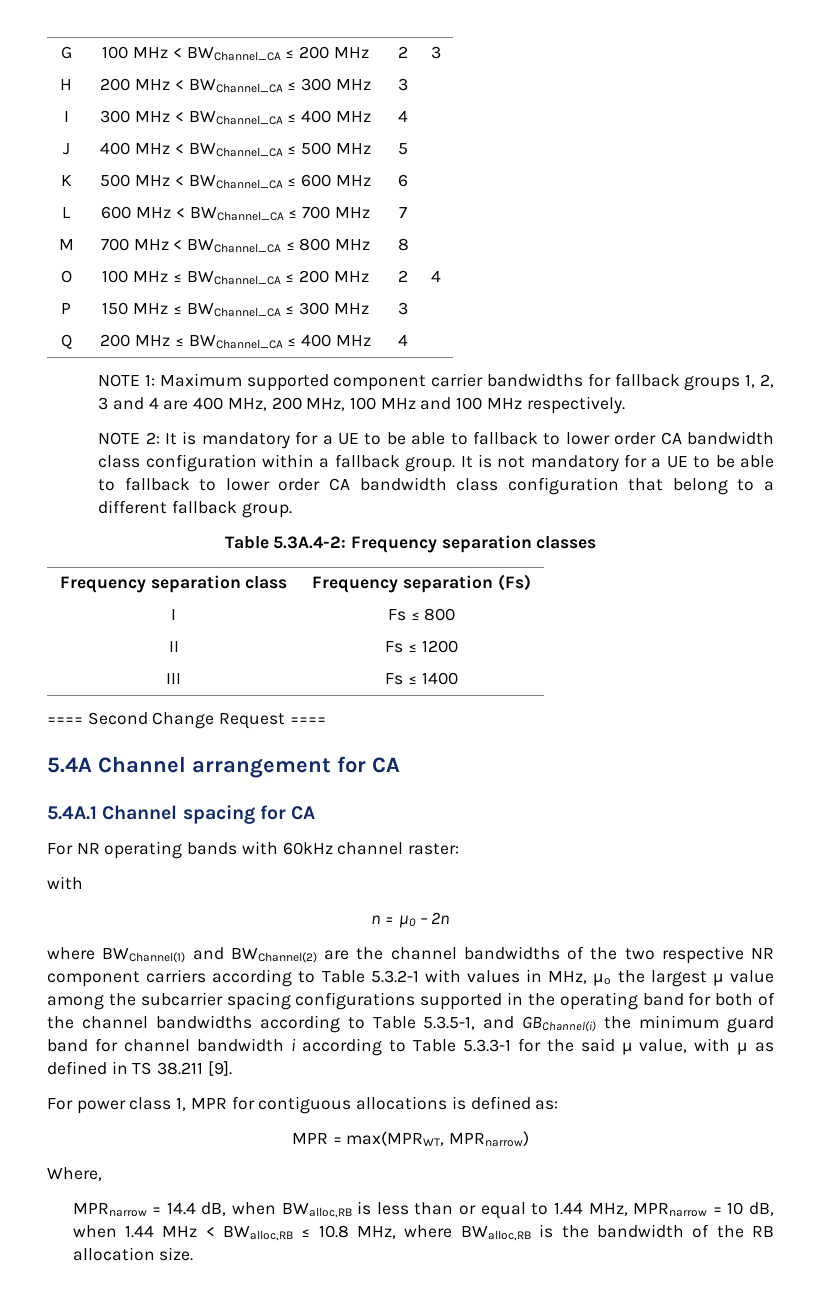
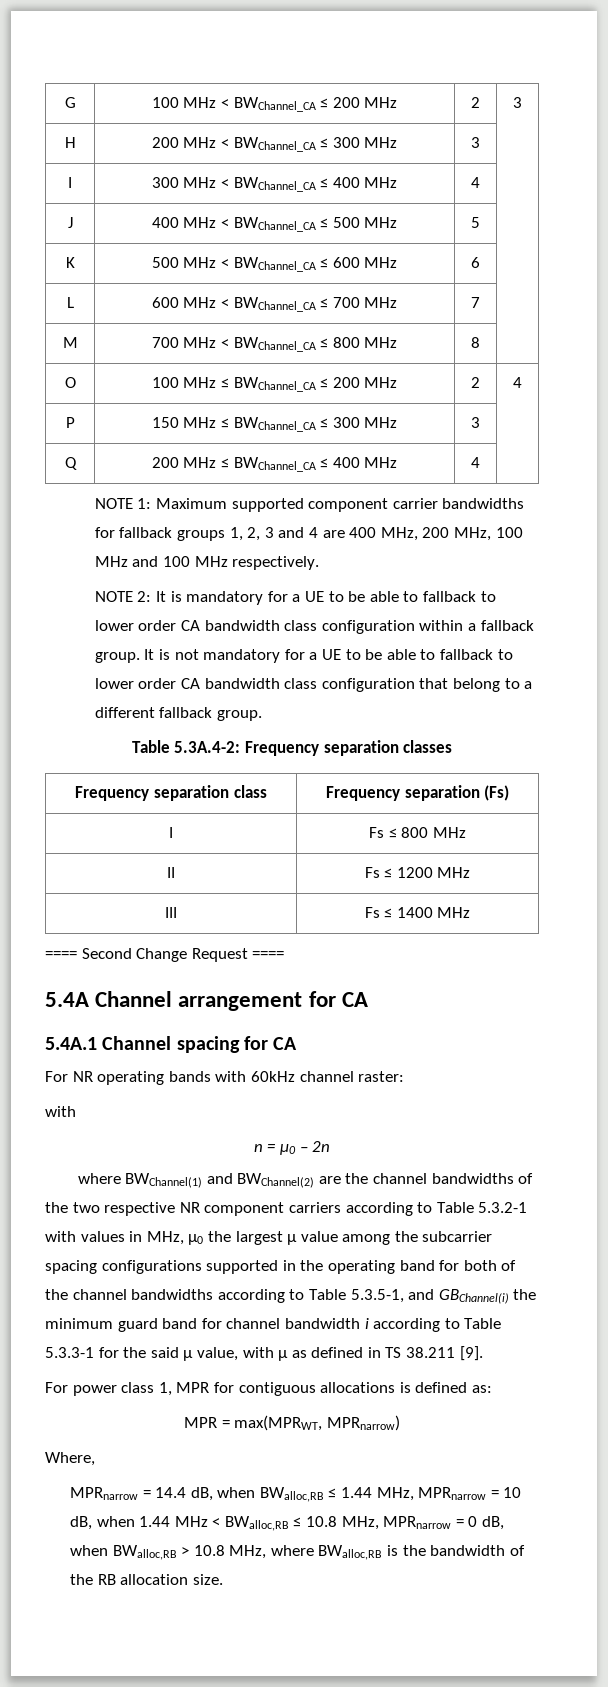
(456, 614) none -> [432,827,466,838] MHz
(458, 646) none -> [437,867,471,878] MHz
(458, 678) none -> [437,907,471,918] MHz
[593,973,612,986] μo -> [188,1234,204,1245] μ0
[357,1201,549,1219] is less than or equal to -> [328,1488,337,1498] ≤
(397, 1232) none -> [383,1516,505,1530] [69,1545,267,1560] MPRnarrow = 0 dB, when BWalloc,RB > 10.8 MHz,

